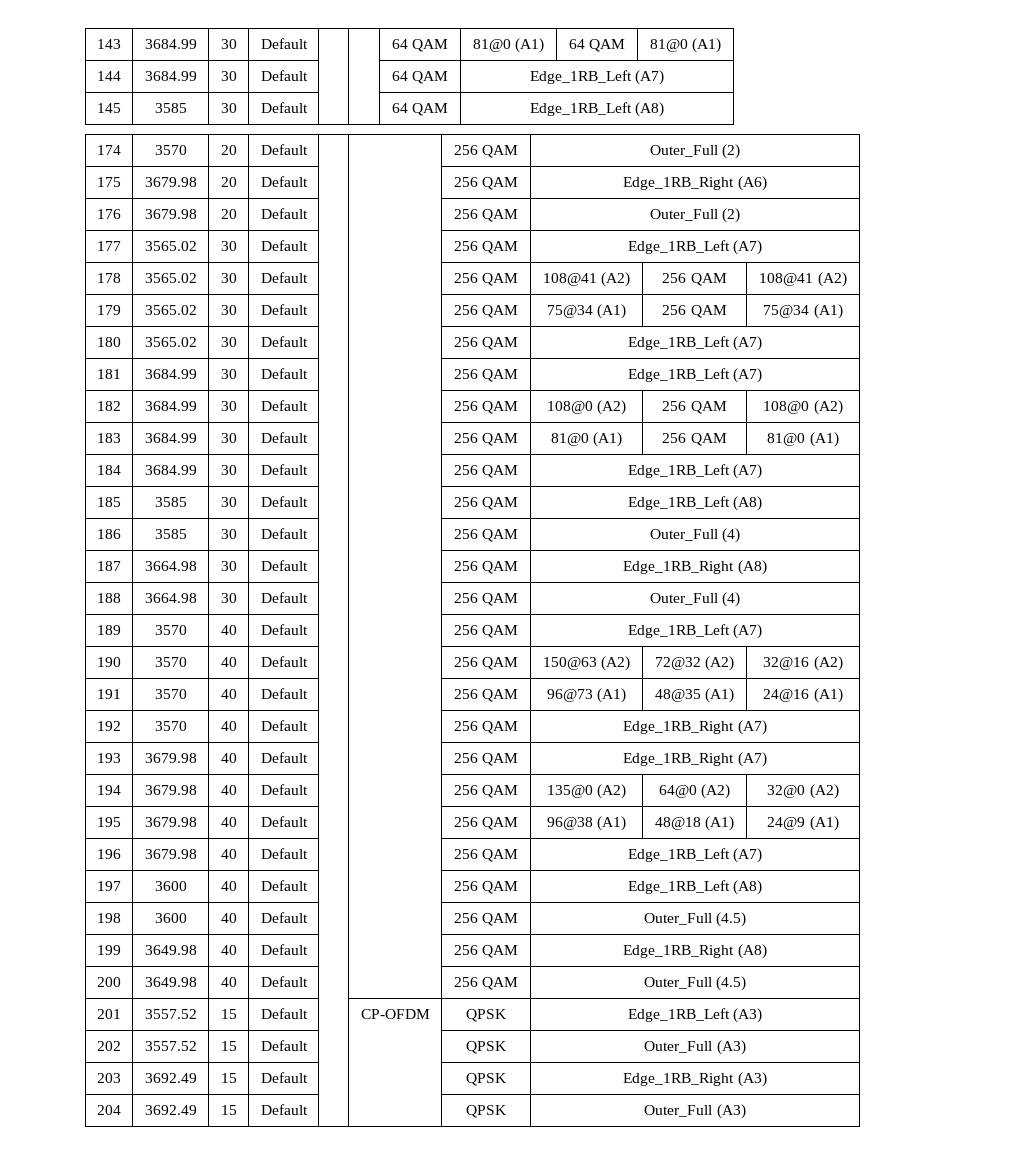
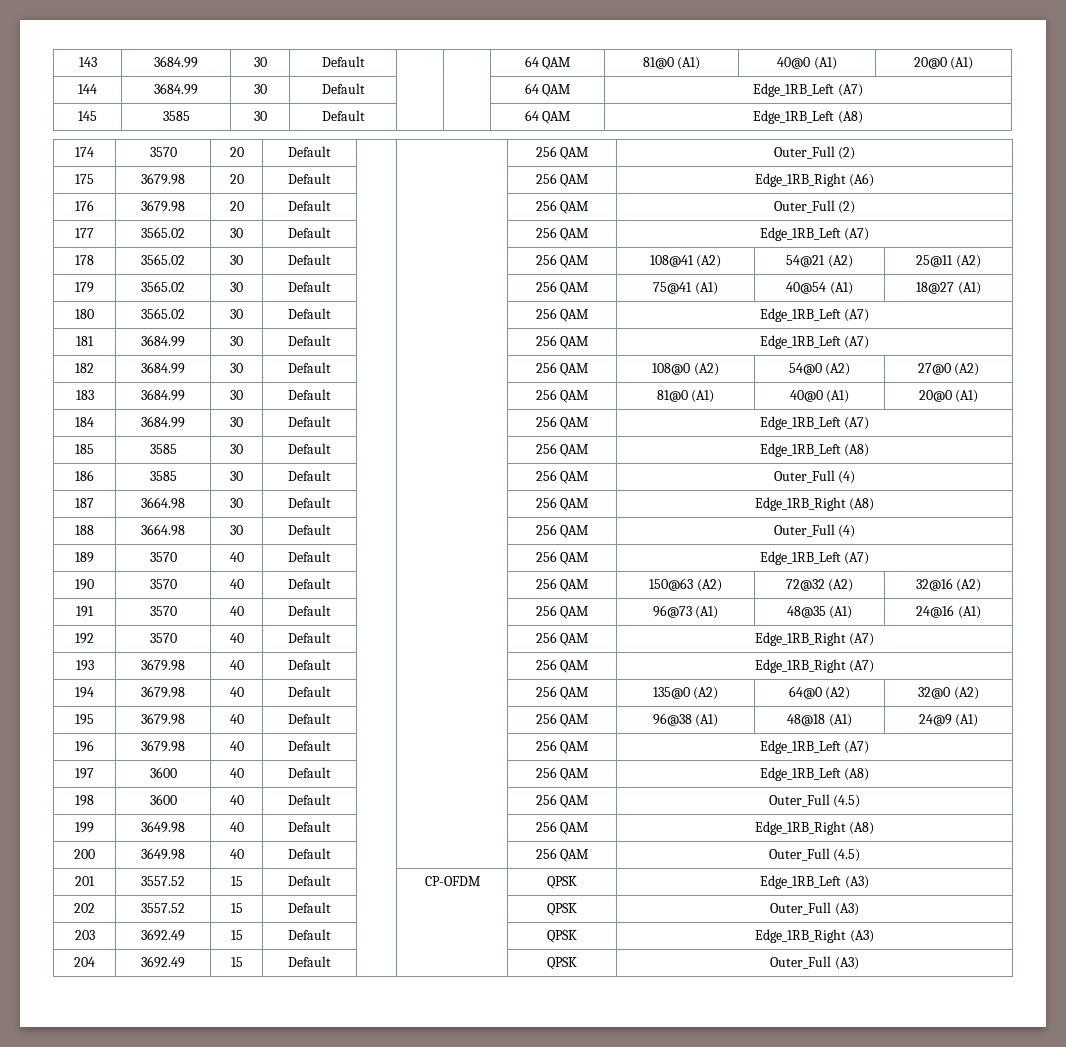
[568,39,626,52] [649,39,688,52] 64 QAM | 81@0 -> [777,57,837,70] [913,57,947,69] 40@0 (A1) | 20@0
[662,273,727,286] [759,273,814,286] 256 QAM | 108@41 -> [786,255,853,268] [916,255,954,267] 54@21 (A2) | 25@11
[546,304,627,319] [662,305,727,318] [763,305,810,318] 75@34 (A1) | 256 QAM | 75@34 -> [653,282,718,295] [786,282,853,295] [916,282,955,294] 75@41 (A1) | 40@54 (A1) | 18@27
[662,401,727,414] [763,401,810,414] 256 QAM | 108@0 -> [788,363,851,376] [917,363,951,375] 54@0 (A2) | 27@0
[662,433,727,446] [767,433,806,446] 256 QAM | 81@0 -> [789,390,850,403] [918,390,952,402] 40@0 (A1) | 20@0

